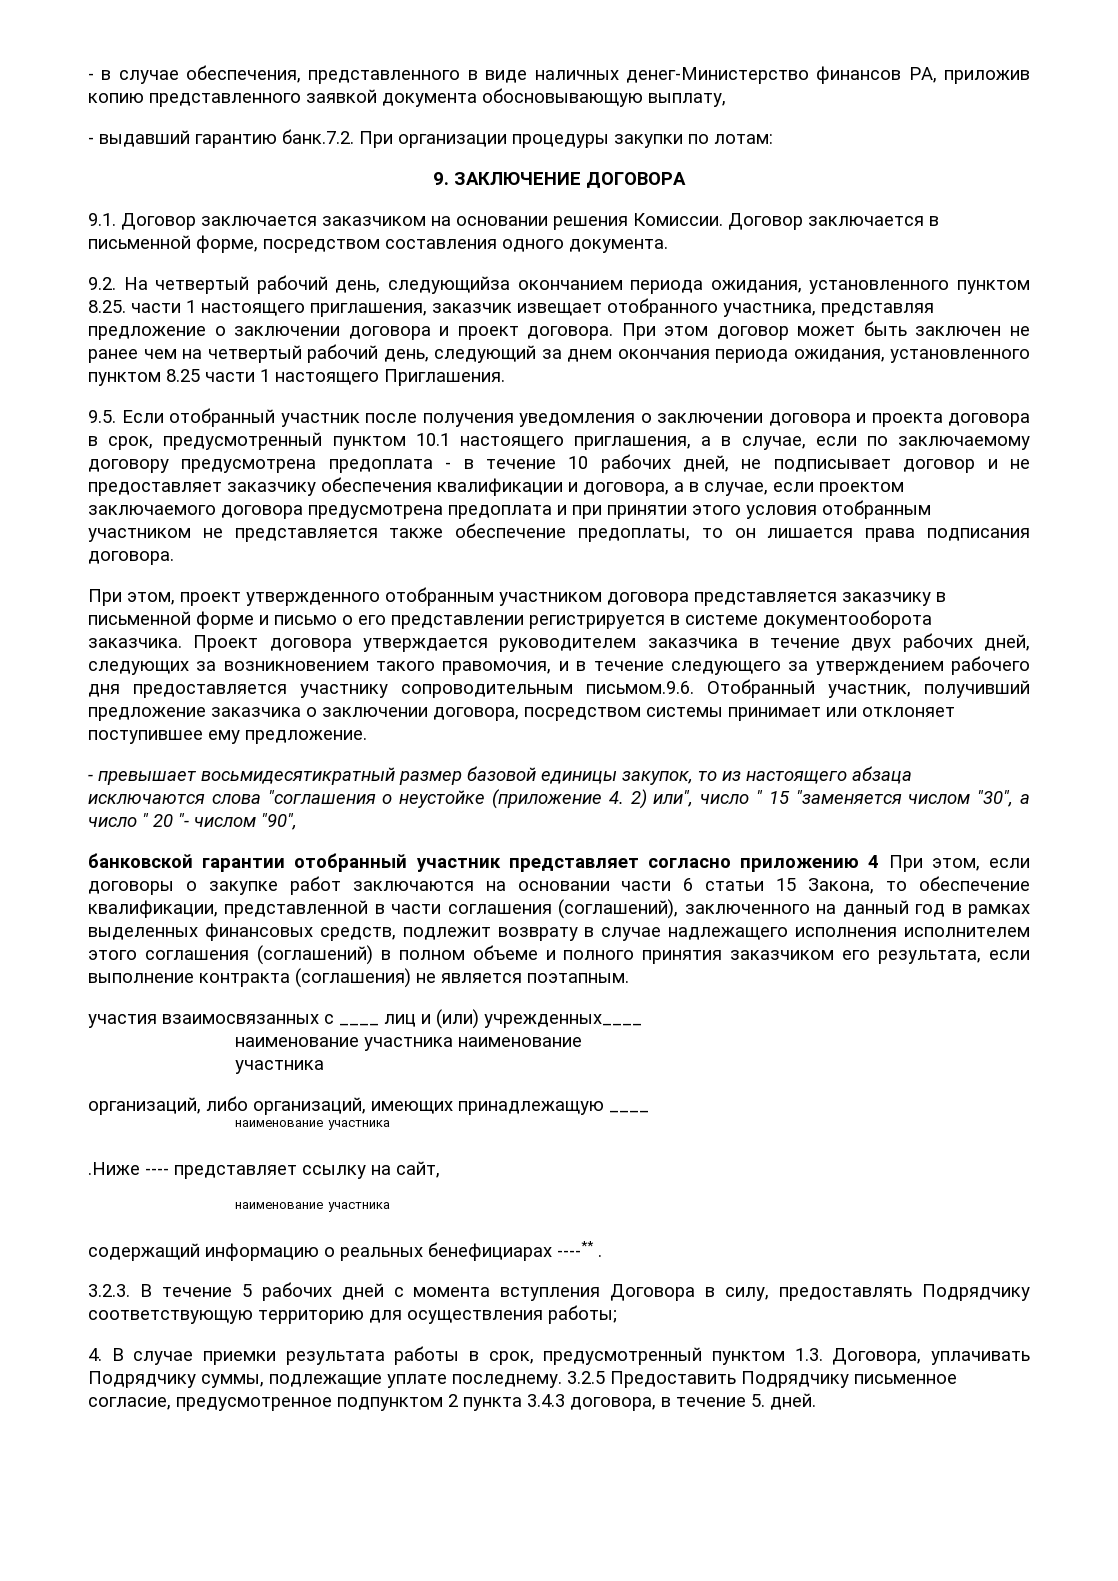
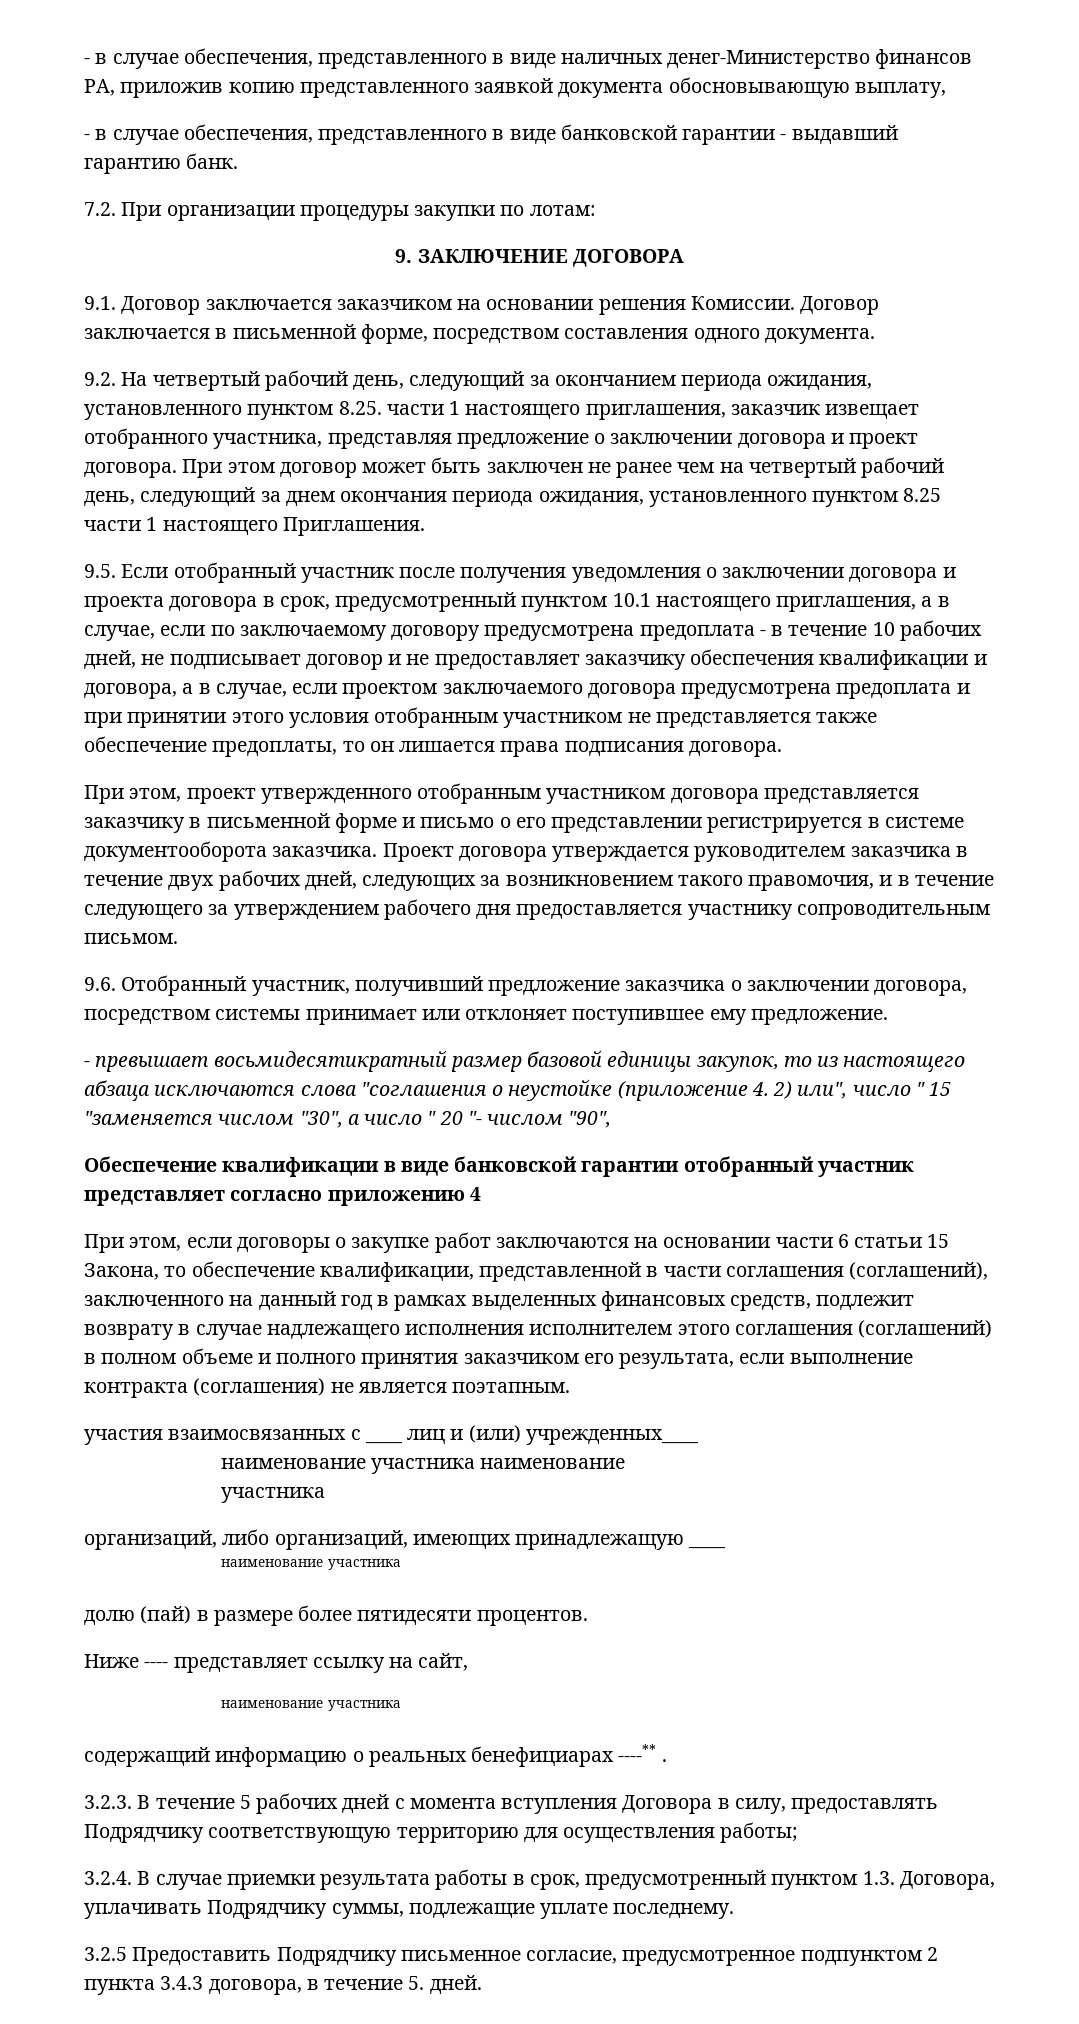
[99,129,354,148] выдавший гарантию банк.7.2. -> [95,124,898,145] [84,153,239,174] [84,202,116,216] в случае обеспечения, представленного в виде банковской гарантии - выдавший гарантию банк. // 7.2.
[388,276,510,294] следующийза -> [409,371,550,391] следующий за
[586,681,694,694] письмом.9.6. -> [84,933,178,944] [84,977,116,991] письмом. // 9.6.
(297, 821) none -> [84,1156,449,1177] Обеспечение квалификации в виде
(880, 861) none -> (481, 1194) //
[88,1162,140,1175] .Ниже -> [84,1605,588,1626] [84,1654,139,1668] долю (пай) в размере более пятидесяти процентов. // Ниже
[88,1348,102,1361] 4. -> [84,1871,132,1885] 3.2.4.
(562, 1381) none -> (735, 1911) //

